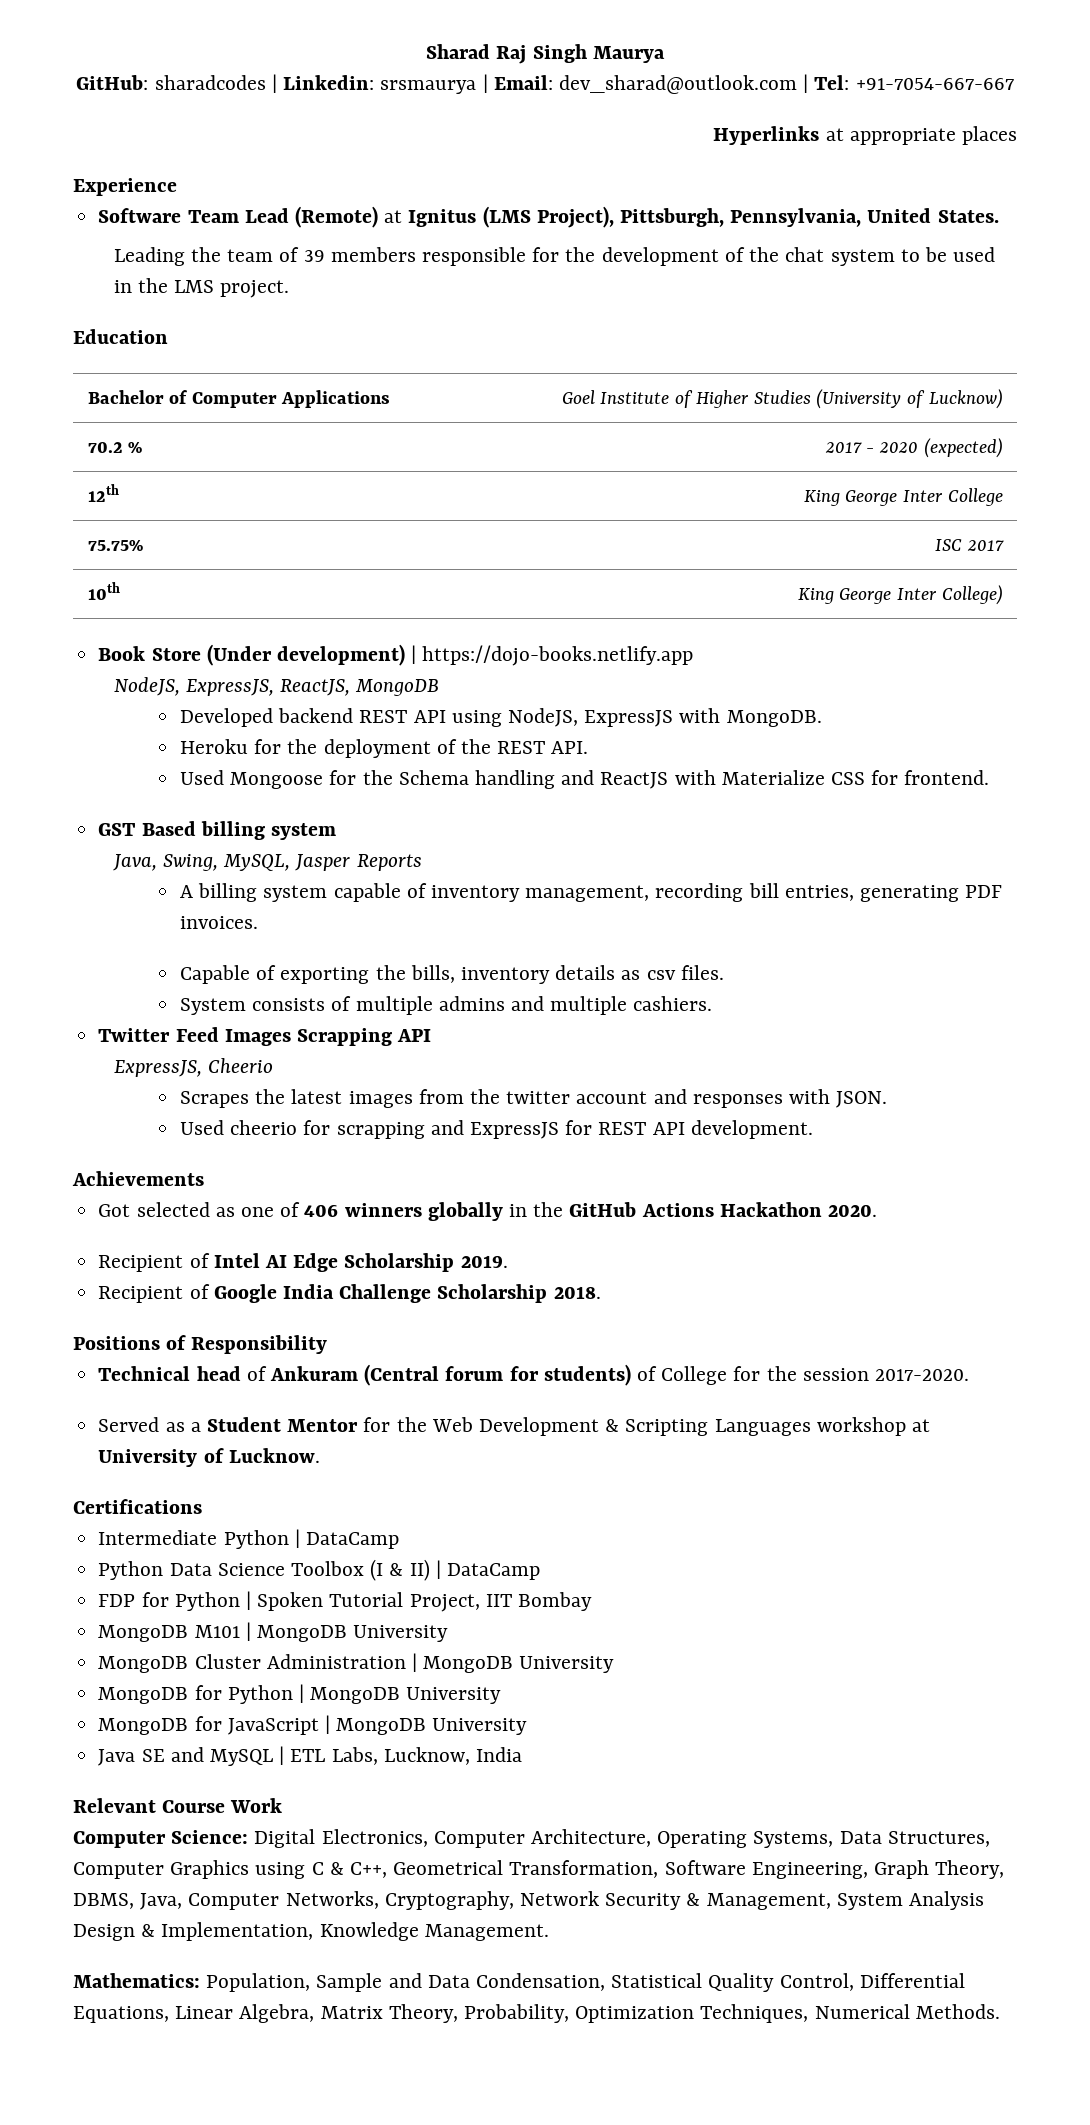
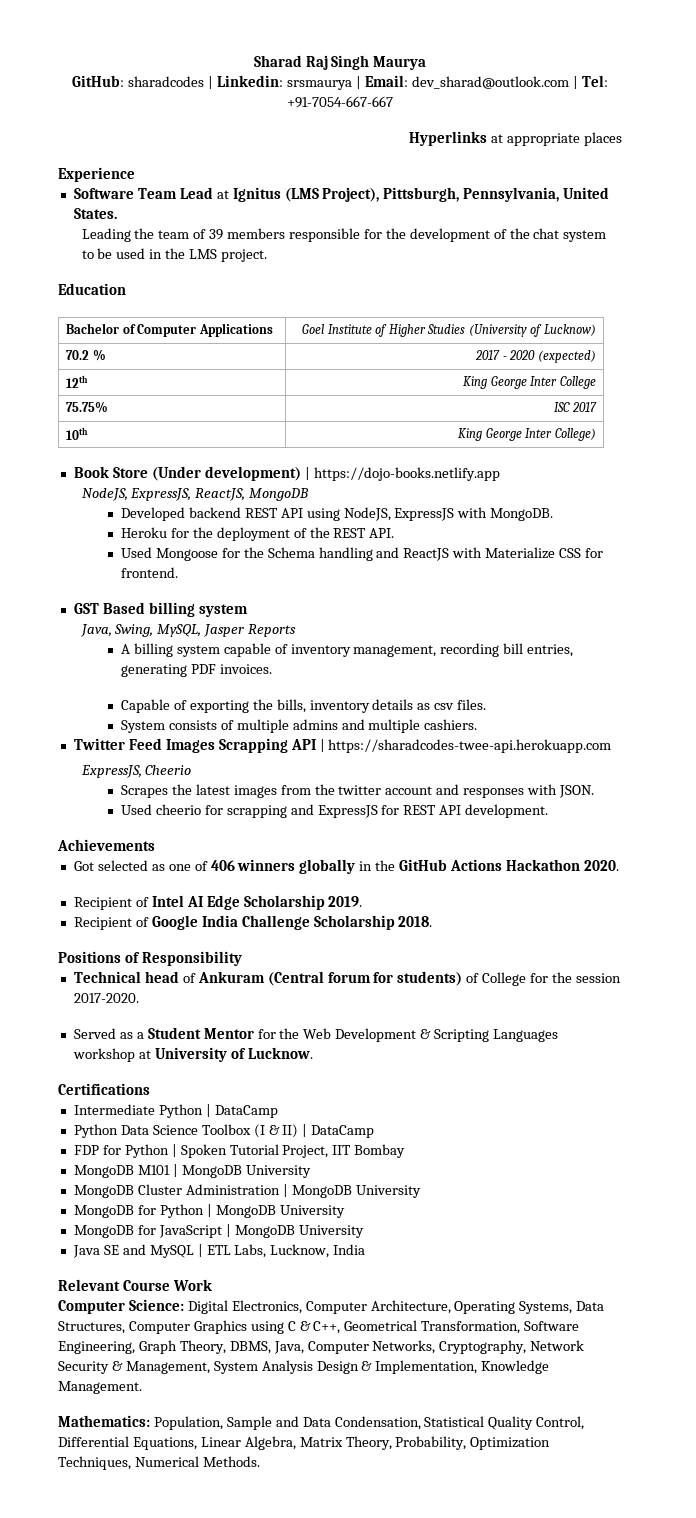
[294,206,378,228] (Remote) -> (213, 193) none
(432, 1035) none -> [319,739,612,753] | https://sharadcodes-twee-api.herokuapp.com

